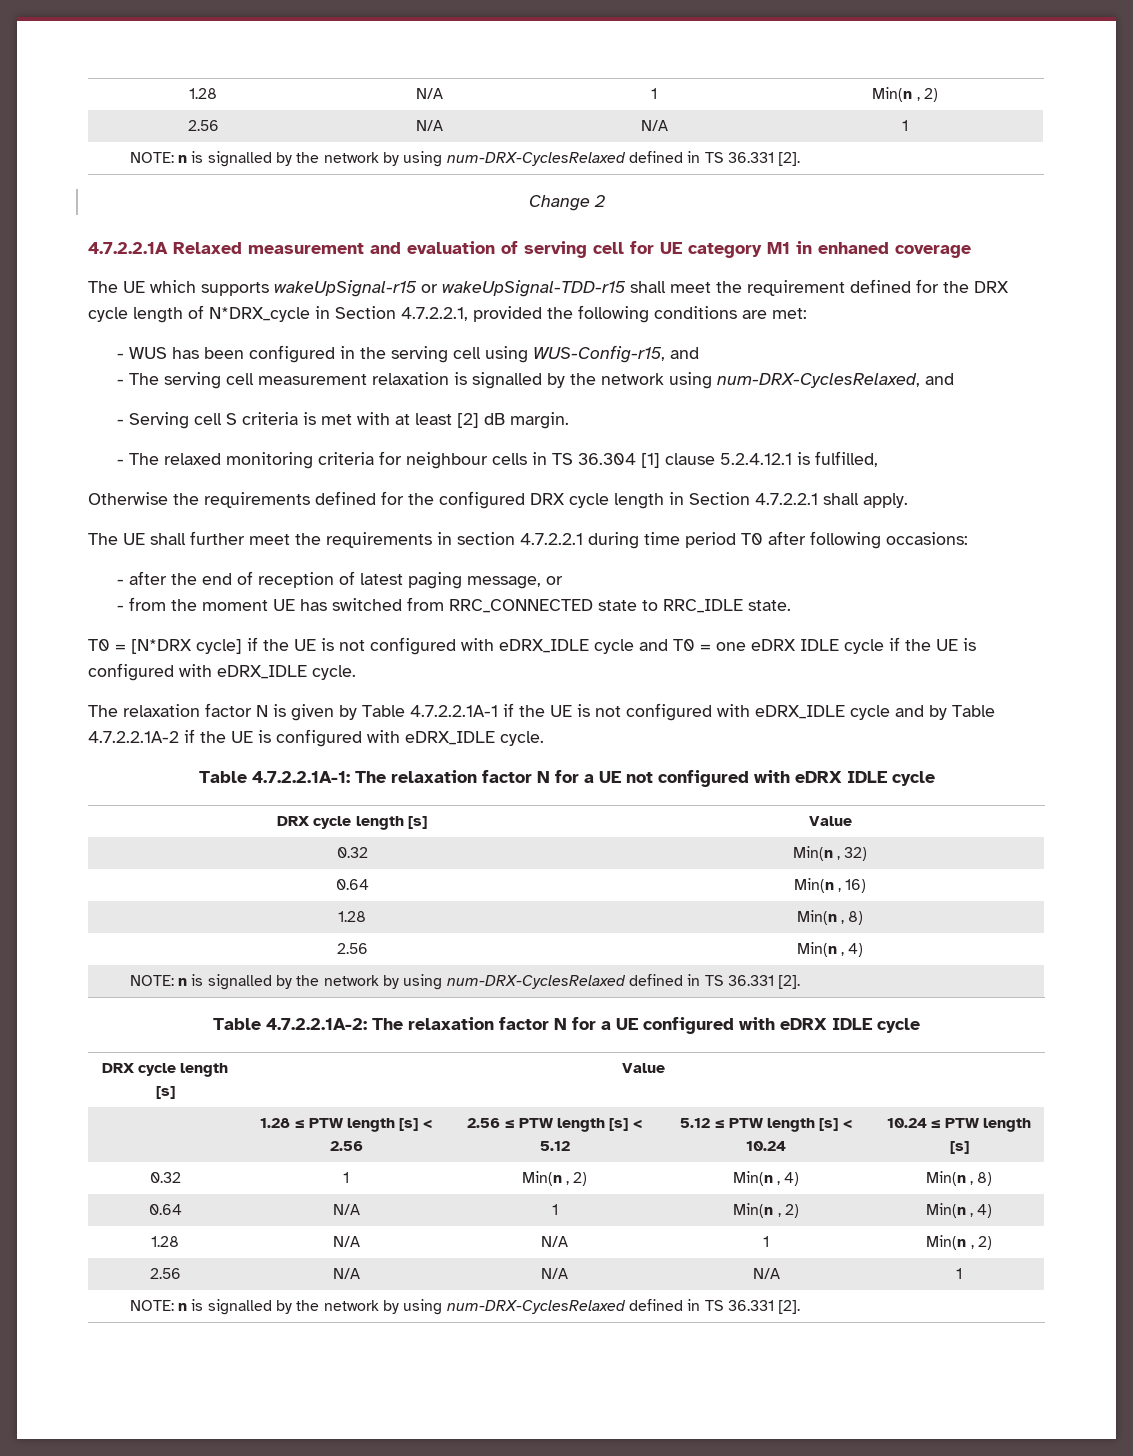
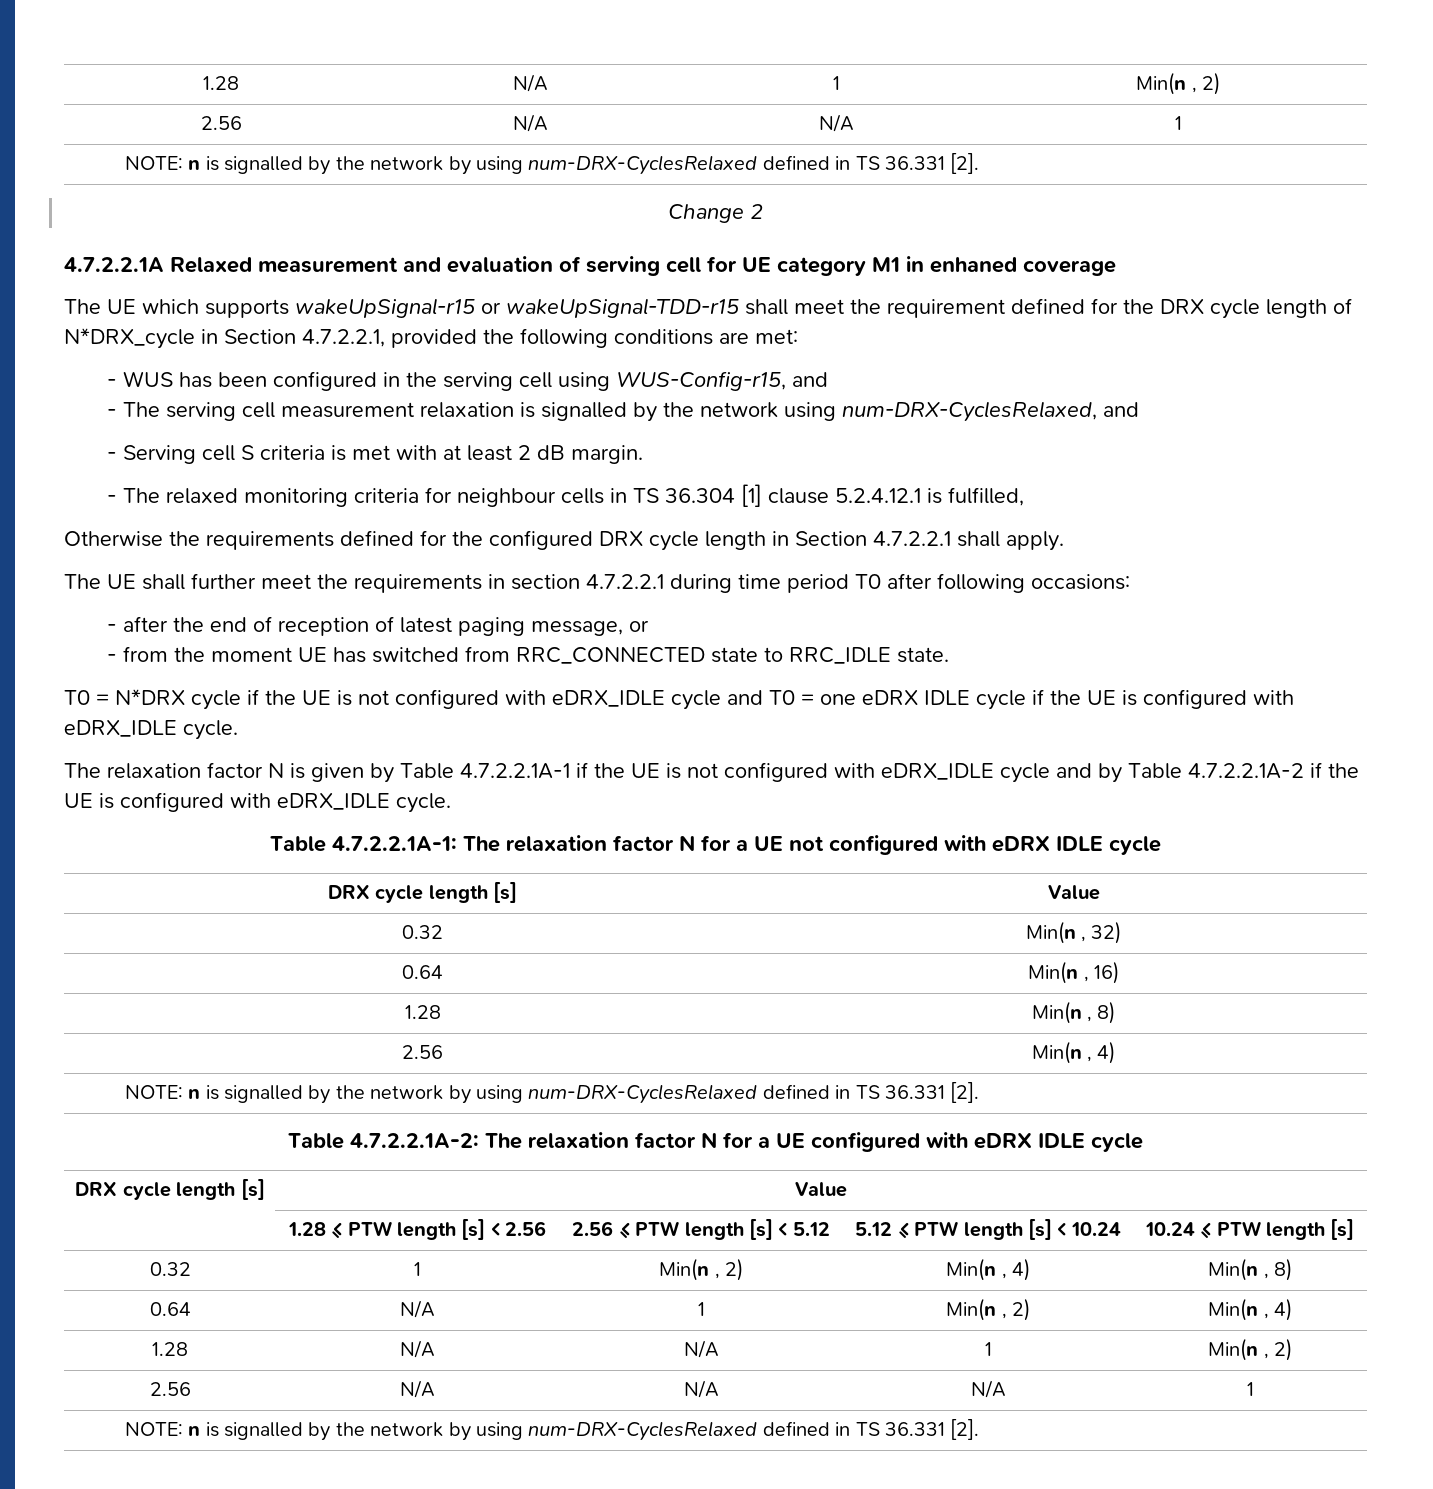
[456,413,479,428] [2] -> [517,445,531,460] 2
[131,639,242,654] [N*DRX cycle] -> [115,689,241,710] N*DRX cycle

